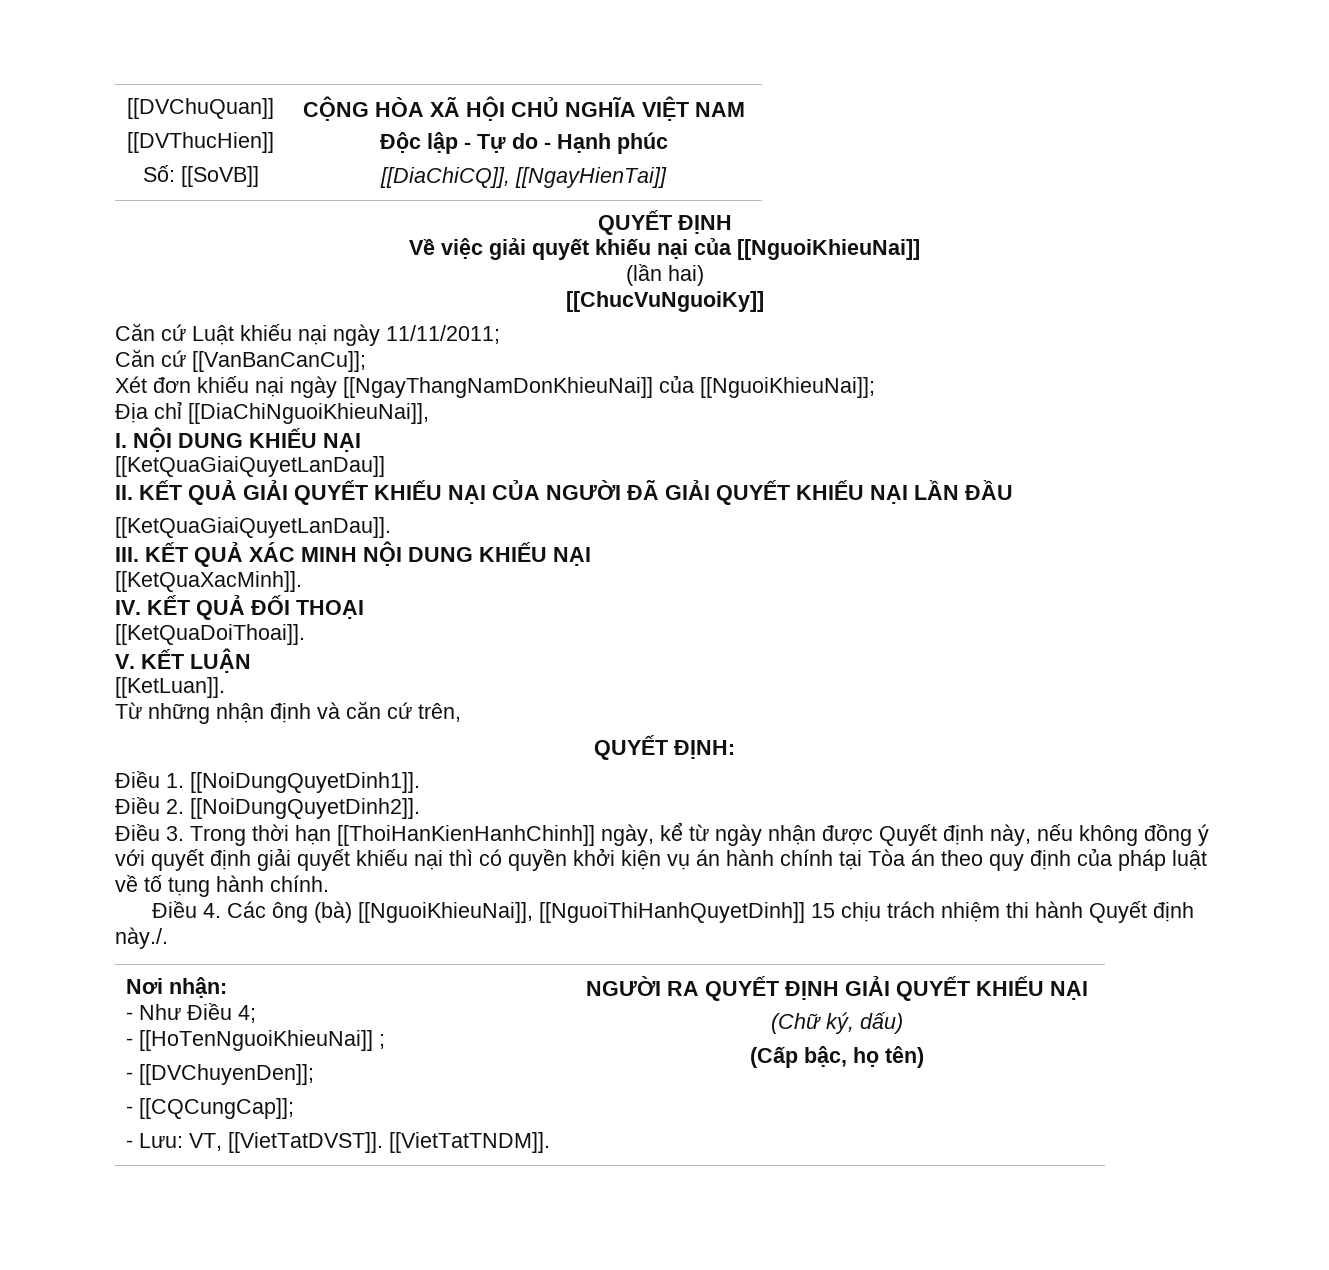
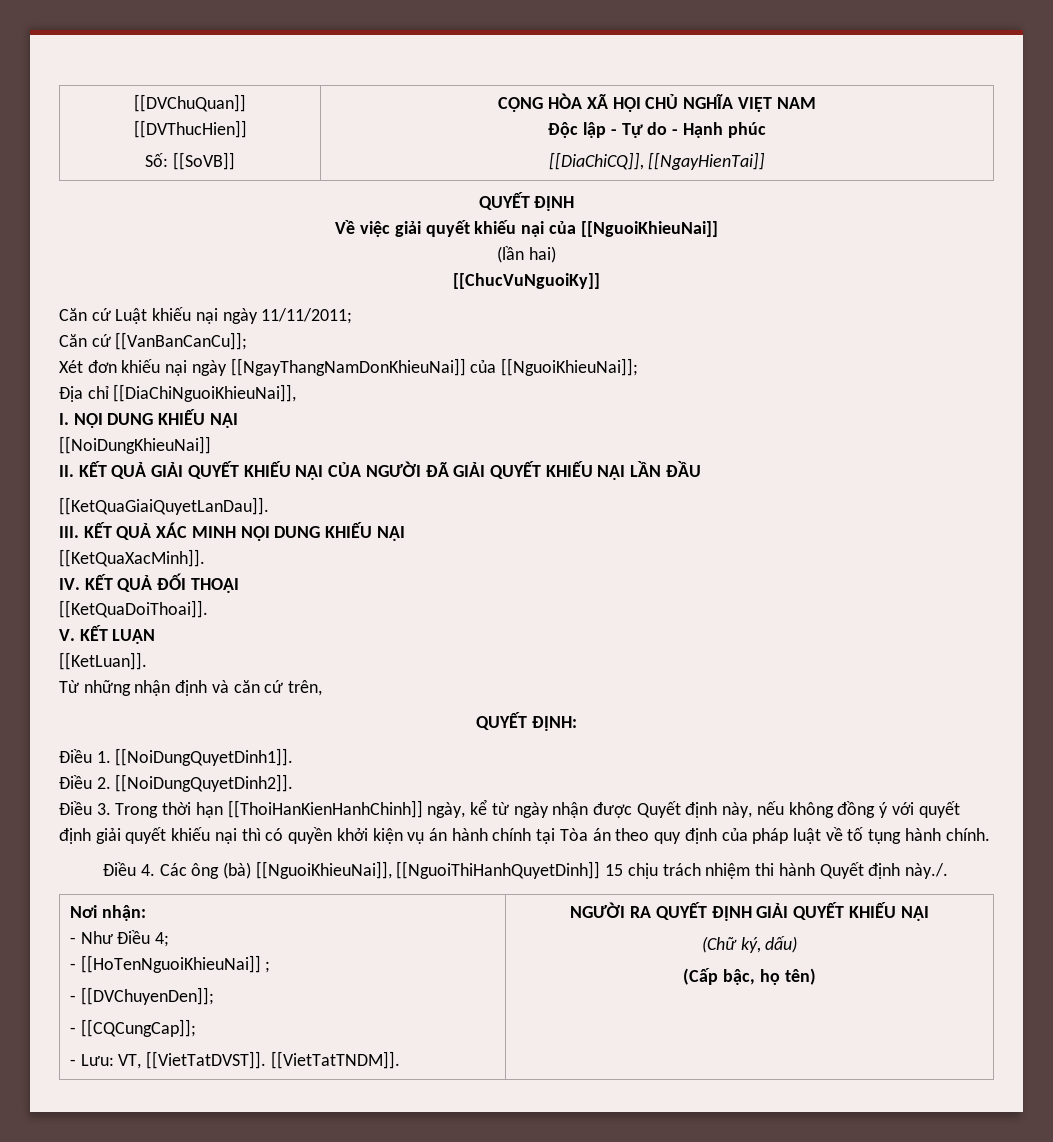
[115,456,385,477] [[KetQuaGiaiQuyetLanDau]] -> [59,436,211,454] [[NoiDungKhieuNai]]

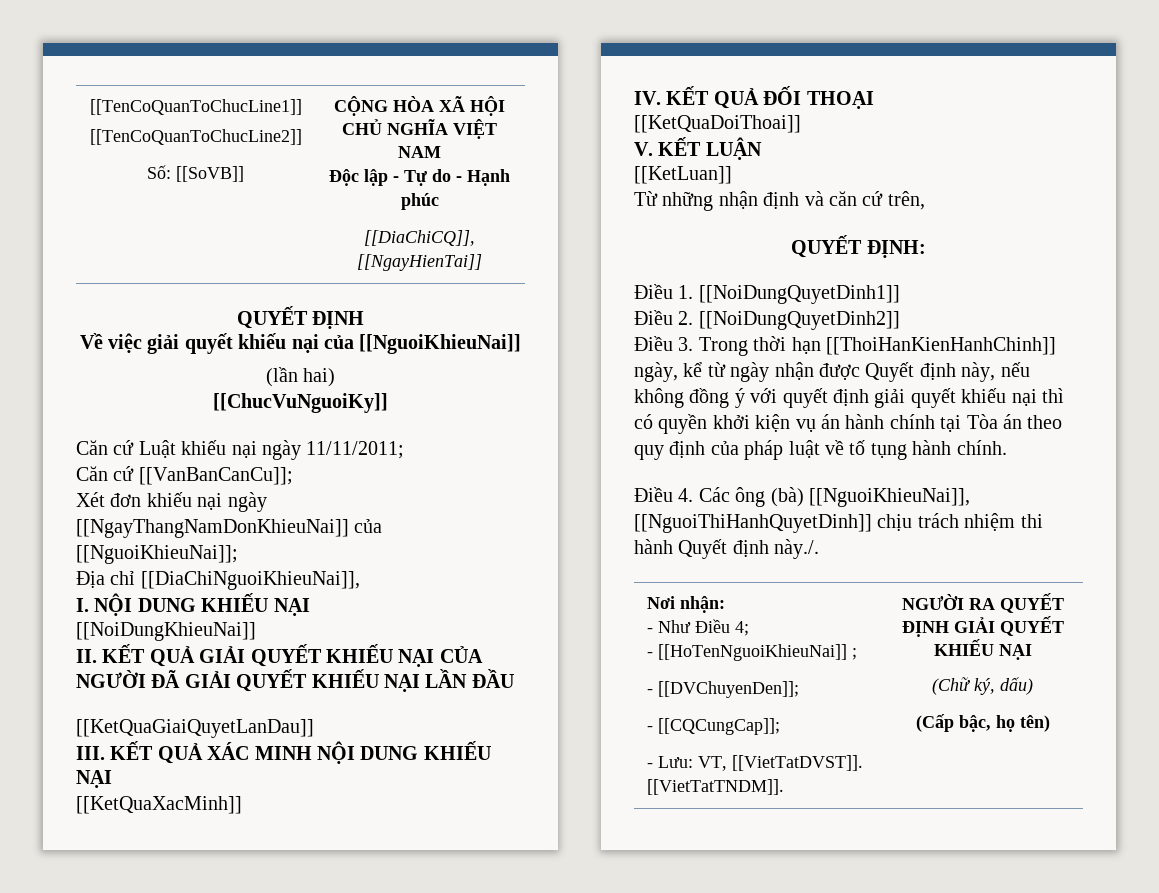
[134,94,246,112] [133,120,247,138] [[DVChuQuan]] // [[DVThucHien]] -> [89,99,302,115] [89,129,302,145] [[TenCoQuanToChucLine1]] // [[TenCoQuanToChucLine2]]
[59,497,269,515] [[KetQuaGiaiQuyetLanDau]]. -> [76,719,314,738] [[KetQuaGiaiQuyetLanDau]]
[59,549,205,567] [[KetQuaXacMinh]]. -> [76,796,242,814] [[KetQuaXacMinh]]
[59,600,208,618] [[KetQuaDoiThoai]]. -> [634,115,801,133] [[KetQuaDoiThoai]]
[59,652,147,670] [[KetLuan]]. -> [634,166,732,184] [[KetLuan]]
[115,748,294,766] [[NoiDungQuyetDinh1]]. -> [698,285,900,304] [[NoiDungQuyetDinh1]]
[115,774,294,792] [[NoiDungQuyetDinh2]]. -> [698,311,900,330] [[NoiDungQuyetDinh2]]
[605,864,624,876] 15 -> (872, 523) none

